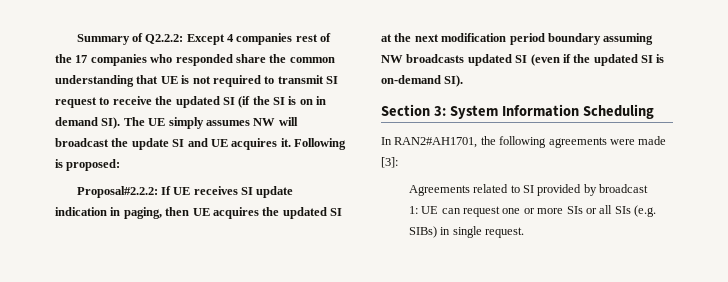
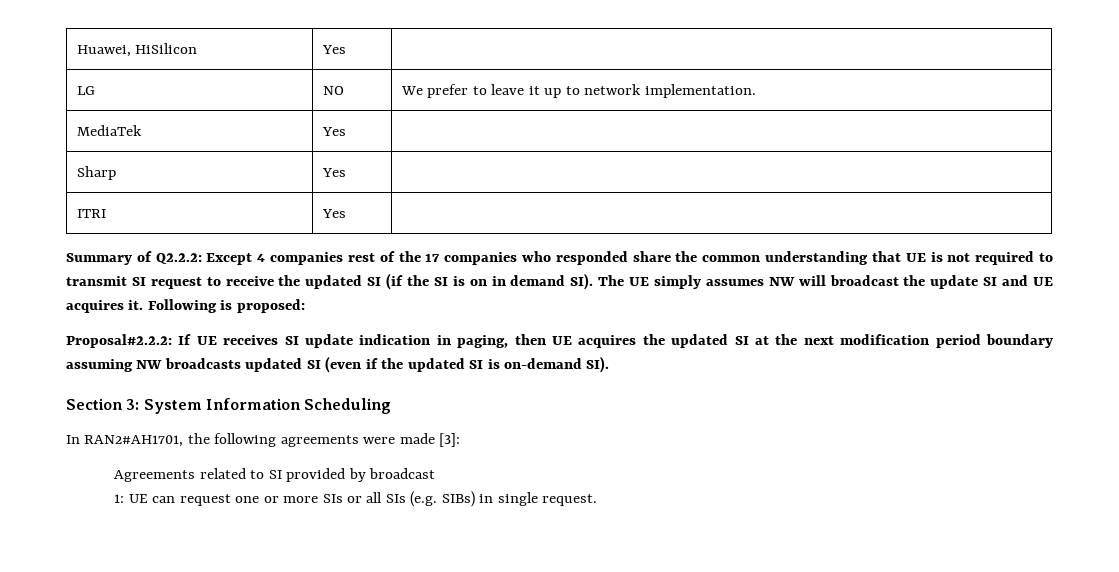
(76, 39) none -> [76,43,198,57] [321,45,346,54] [76,86,95,95] [322,86,344,95] [400,84,756,98] [76,125,142,136] [321,127,346,136] [76,166,116,180] [321,168,346,177] [76,209,106,218] [321,209,346,218] Huawei, HiSilicon | Yes | // LG | NO | We prefer to leave it up to network implementation. // MediaTek | Yes | // Sharp | Yes | // ITRI | Yes | //

